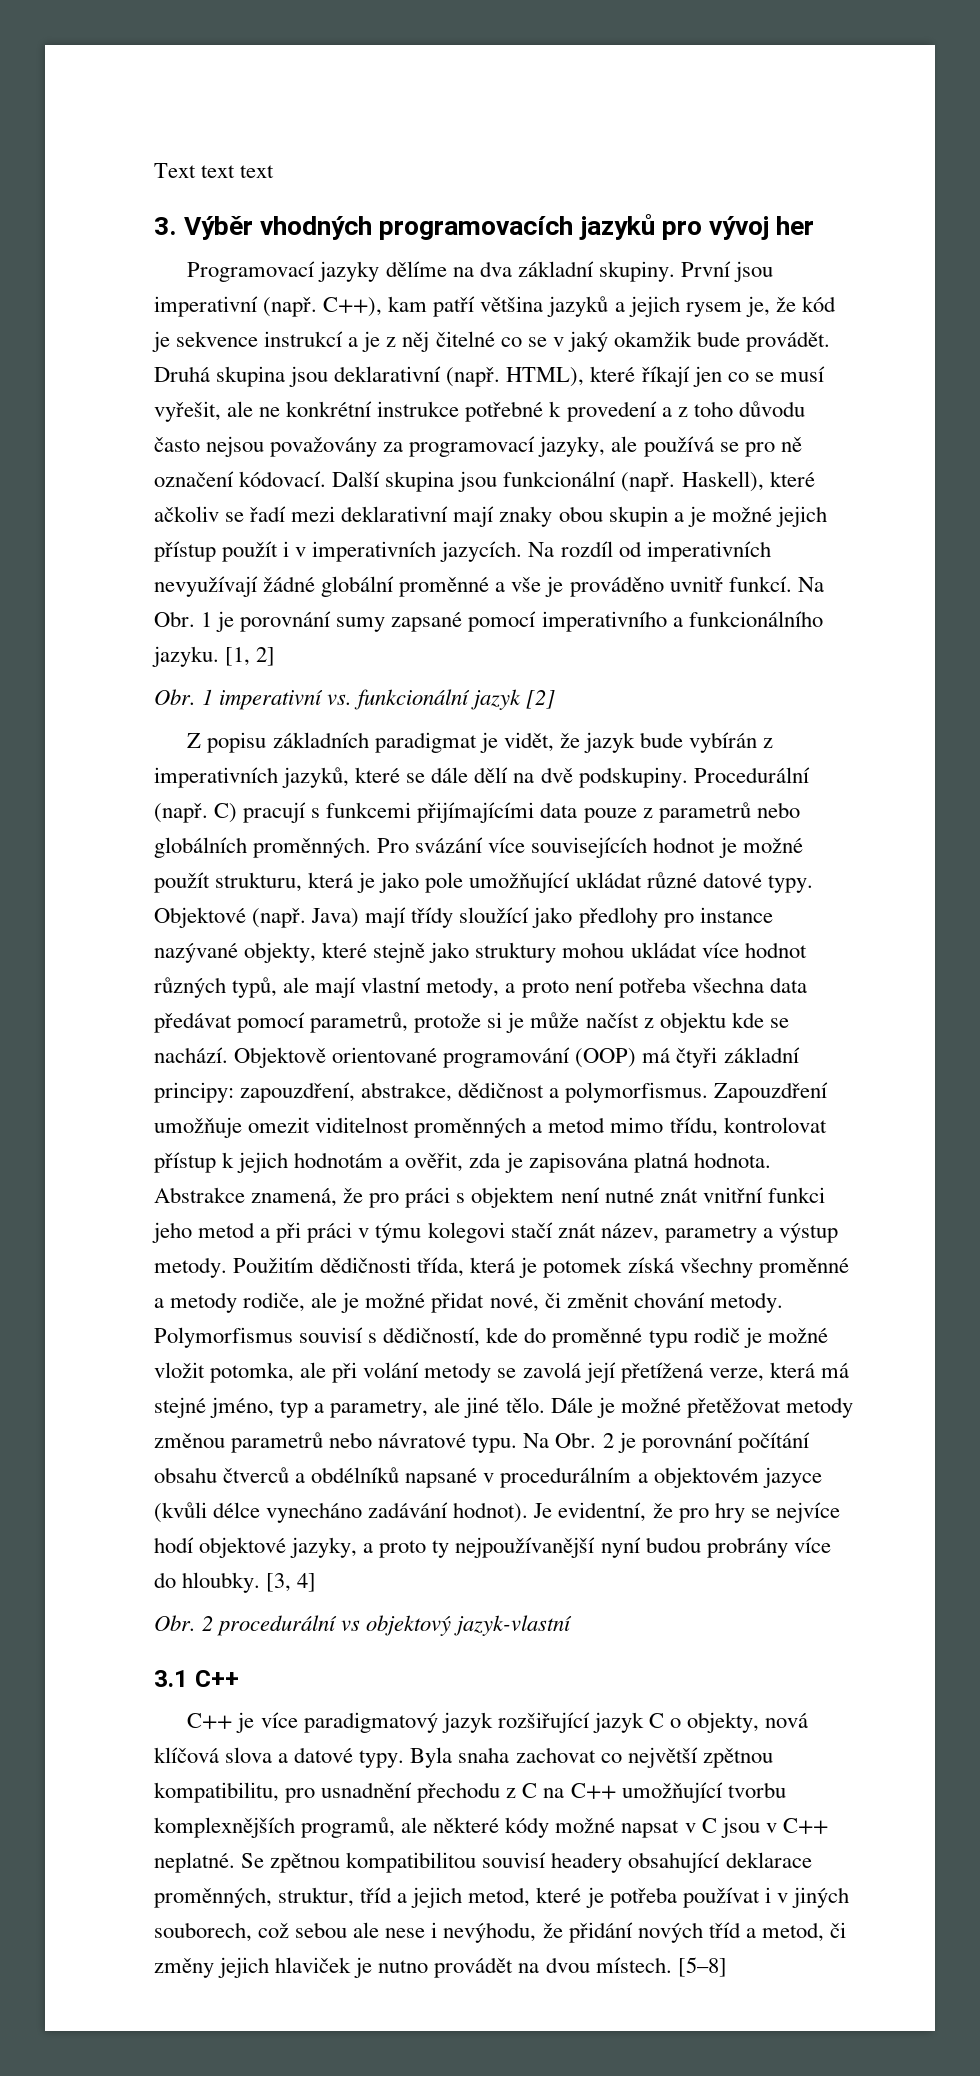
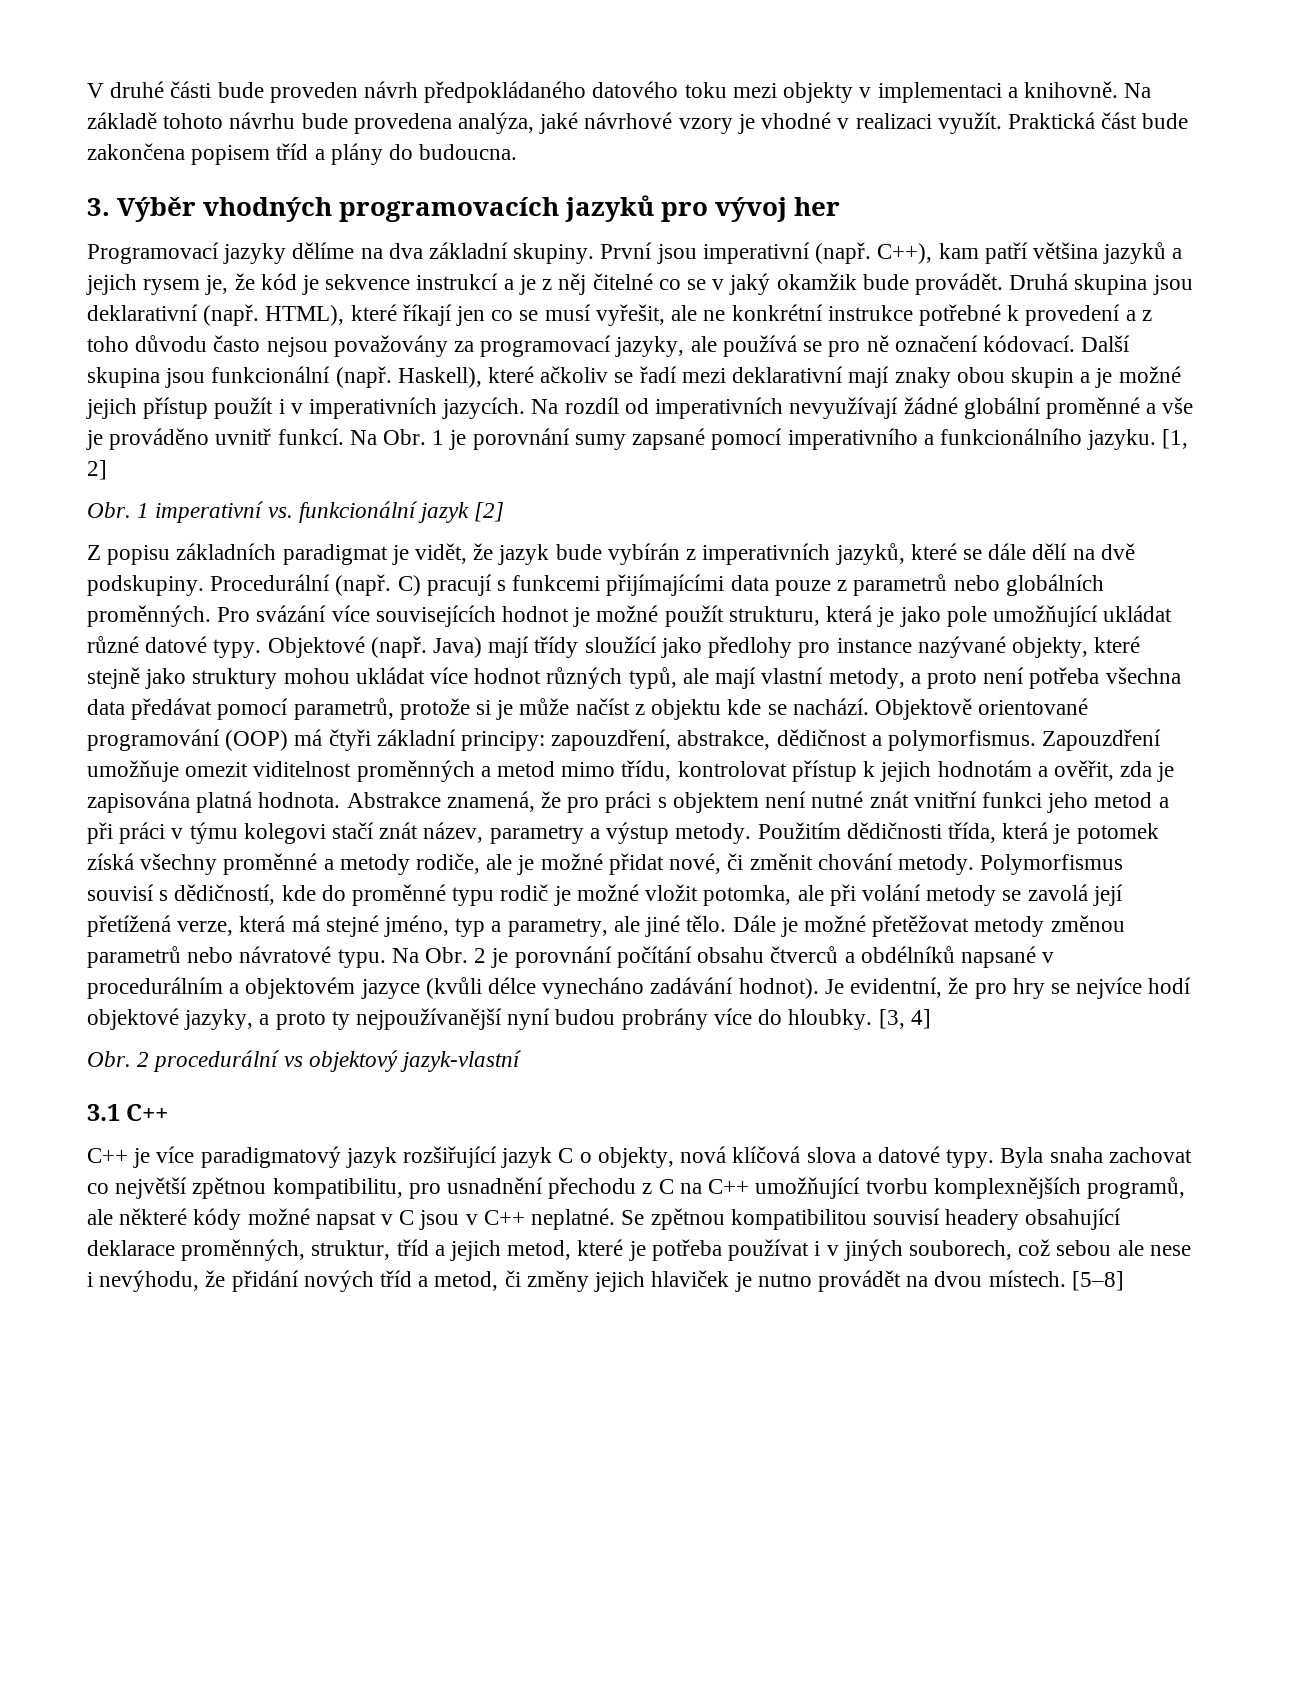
[154,163,275,178] Text text text -> [87,81,1152,103] [87,112,1189,134] [87,143,518,165] V druhé části bude proveden návrh předpokládaného datového toku mezi objekty v implementaci a knihovně. Na základě tohoto návrhu bude provedena analýza, jaké návrhové vzory je vhodné v realizaci využít. Praktická část bude zakončena popisem tříd a plány do budoucna.

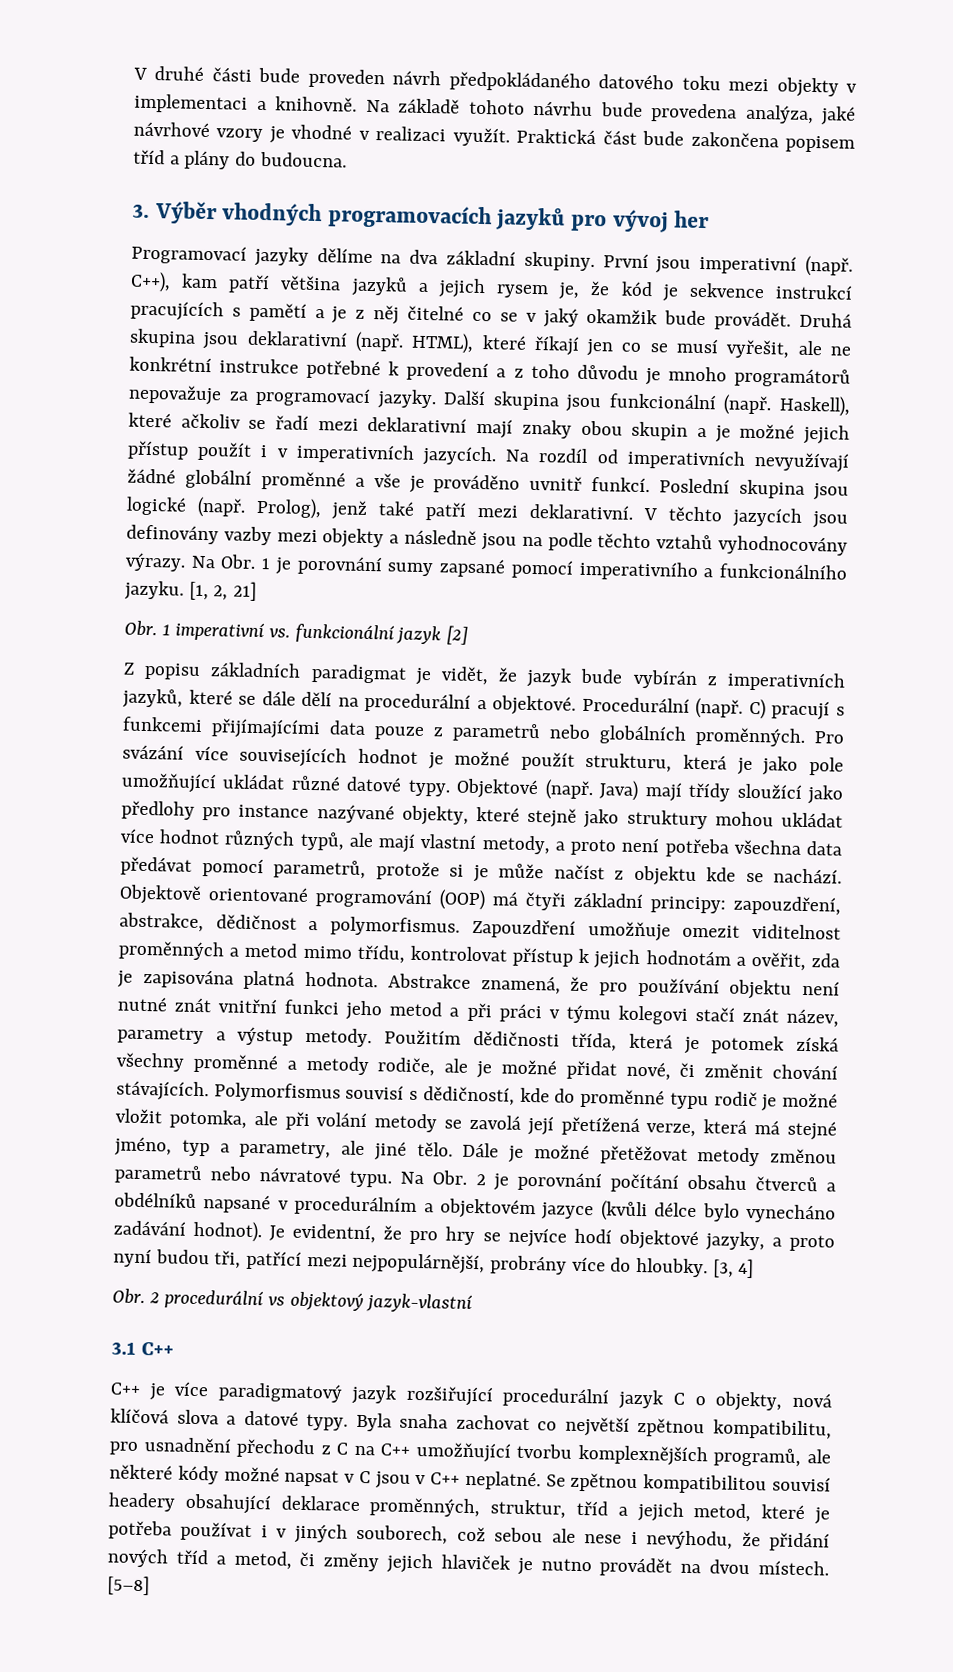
(499, 281) none -> [130,300,307,322] pracujících s pamětí
[213,335,1075,357] často nejsou považovány za programovací jazyky, ale používá se pro ně označení kódovací. -> [644,366,851,388] [128,384,437,410] je mnoho programátorů nepovažuje za programovací jazyky.
(344, 436) none -> [659,478,849,501] [126,496,848,529] [126,524,848,556] [125,552,186,572] Poslední skupina jsou logické (např. Prolog), jenž také patří mezi deklarativní. V těchto jazycích jsou definovány vazby mezi objekty a následně jsou na podle těchto vztahů vyhodnocovány výrazy.
[87,460,107,480] 2] -> [213,581,258,601] 2, 21]
[1100,543,1135,560] [87,575,204,596] dvě podskupiny. -> [364,692,577,716] procedurální a objektové.
[605,791,759,813] práci s objektem -> [637,977,793,1000] používání objektu
[897,854,974,875] metody. -> [116,1080,209,1102] stávajících.
(537, 985) none -> [702,1203,740,1222] bylo
[331,1008,616,1030] ty nejpoužívanější nyní budou -> [113,1248,486,1275] nyní budou tři, patřící mezi nejpopulárnější,
(498, 1157) none -> [502,1387,610,1408] procedurální

